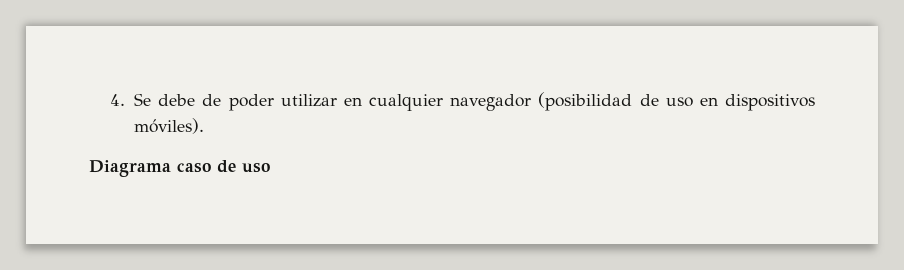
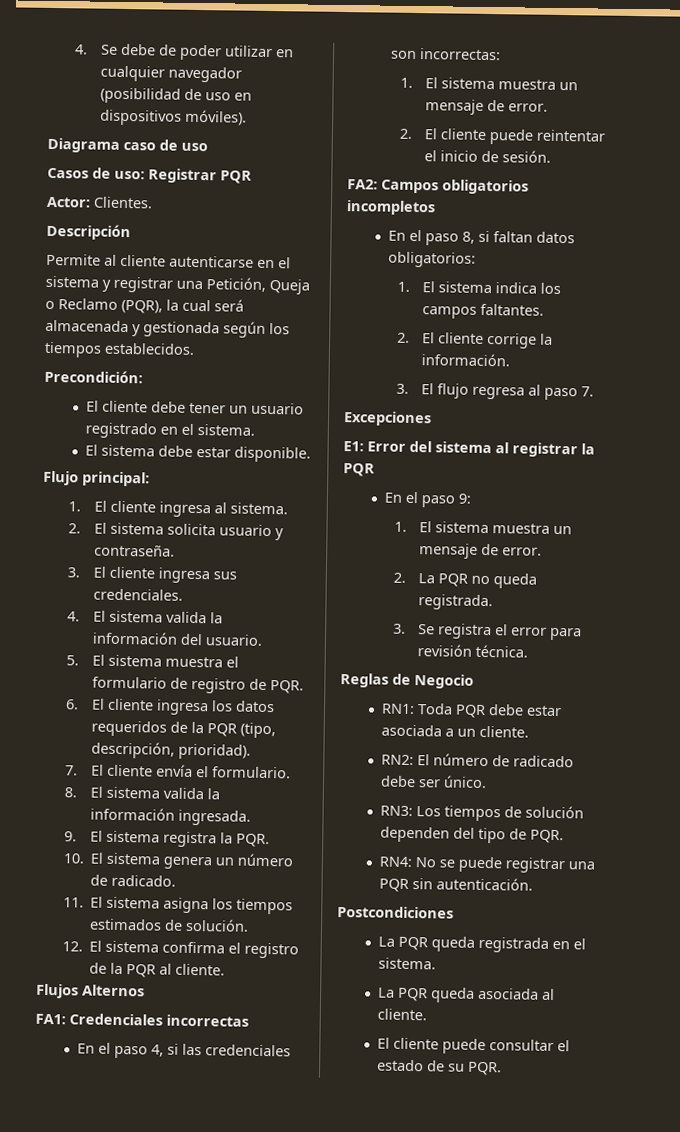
(270, 168) none -> [47,167,252,184] [46,196,153,209] [46,223,131,241] [46,253,291,269] [45,275,310,295] [45,298,244,314] [45,319,290,338] [44,341,195,358] [44,369,143,384] [85,400,304,415] [84,422,255,439] [84,444,311,463] [43,470,150,487] [67,500,288,518] [67,522,284,541] [93,544,175,557] [66,566,237,584] [92,588,183,601] [66,610,223,624] [91,631,263,646] [65,654,239,668] [91,676,304,694] [64,698,275,716] [90,720,276,739] [90,741,251,760] [64,764,291,779] [63,786,220,800] [89,807,251,826] [63,830,270,848] [62,852,295,870] [90,874,177,887] [62,896,294,915] [89,918,250,932] [61,940,300,959] [89,962,226,978] [36,983,145,999] [35,1013,249,1027] [76,1042,291,1059] [390,48,501,61] [399,77,579,91] [425,99,549,115] [398,128,607,145] [424,150,552,163] [347,179,529,195] [346,200,436,216] [387,229,575,246] [387,251,476,268] [396,281,562,295] [422,303,545,319] [396,332,554,349] [421,353,511,367] [395,383,595,401] [343,411,432,427] [343,440,595,458] [343,463,375,477] [383,491,472,508] [393,521,573,535] [419,543,543,559] [392,572,538,589] [418,594,494,611] [392,623,583,641] [417,644,529,658] [340,673,474,689] [380,703,562,719] [380,724,529,738] [380,753,574,768] [379,775,487,789] [379,805,584,822] [379,826,564,844] [378,856,595,874] [378,877,533,892] [337,905,454,919] [377,936,586,953] [377,957,436,970] [377,987,555,1003] [376,1008,427,1021] [376,1037,570,1055] [376,1059,502,1076] // Casos de uso: Registrar PQR // Actor: Clientes. // Descripción // Permite al cliente autenticarse en el sistema y registrar una Petición, Queja o Reclamo (PQR), la cual será almacenada y gestionada según los tiempos establecidos. // Precondición: // El cliente debe tener un usuario registrado en el sistema. // El sistema debe estar disponible. // Flujo principal: // 1. El cliente ingresa al sistema. // 2. El sistema solicita usuario y contraseña. // 3. El cliente ingresa sus credenciales. // 4. El sistema valida la información del usuario. // 5. El sistema muestra el formulario de registro de PQR. // 6. El cliente ingresa los datos requeridos de la PQR (tipo, descripción, prioridad). // 7. El cliente envía el formulario. // 8. El sistema valida la información ingresada. // 9. El sistema registra la PQR. // 10. El sistema genera un número de radicado. // 11. El sistema asigna los tiempos estimados de solución. // 12. El sistema confirma el registro de la PQR al cliente. // Flujos Alternos // FA1: Credenciales incorrectas // En el paso 4, si las credenciales son incorrectas: // 1. El sistema muestra un mensaje de error. // 2. El cliente puede reintentar el inicio de sesión. // FA2: Campos obligatorios incompletos // En el paso 8, si faltan datos obligatorios: // 1. El sistema indica los campos faltantes. // 2. El cliente corrige la información. // 3. El flujo regresa al paso 7. // Excepciones // E1: Error del sistema al registrar la PQR // En el paso 9: // 1. El sistema muestra un mensaje de error. // 2. La PQR no queda registrada. // 3. Se registra el error para revisión técnica. // Reglas de Negocio // RN1: Toda PQR debe estar asociada a un cliente. // RN2: El número de radicado debe ser único. // RN3: Los tiempos de solución dependen del tipo de PQR. // RN4: No se puede registrar una PQR sin autenticación. // Postcondiciones // La PQR queda registrada en el sistema. // La PQR queda asociada al cliente. // El cliente puede consultar el estado de su PQR.

